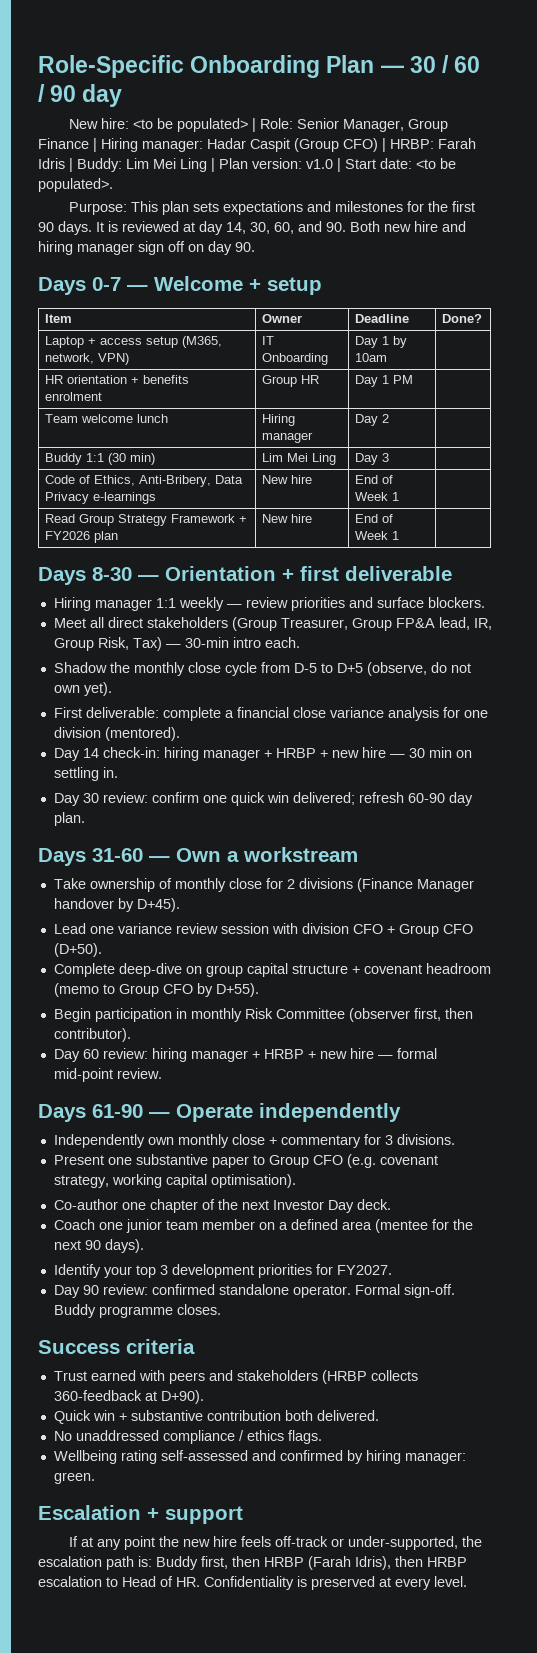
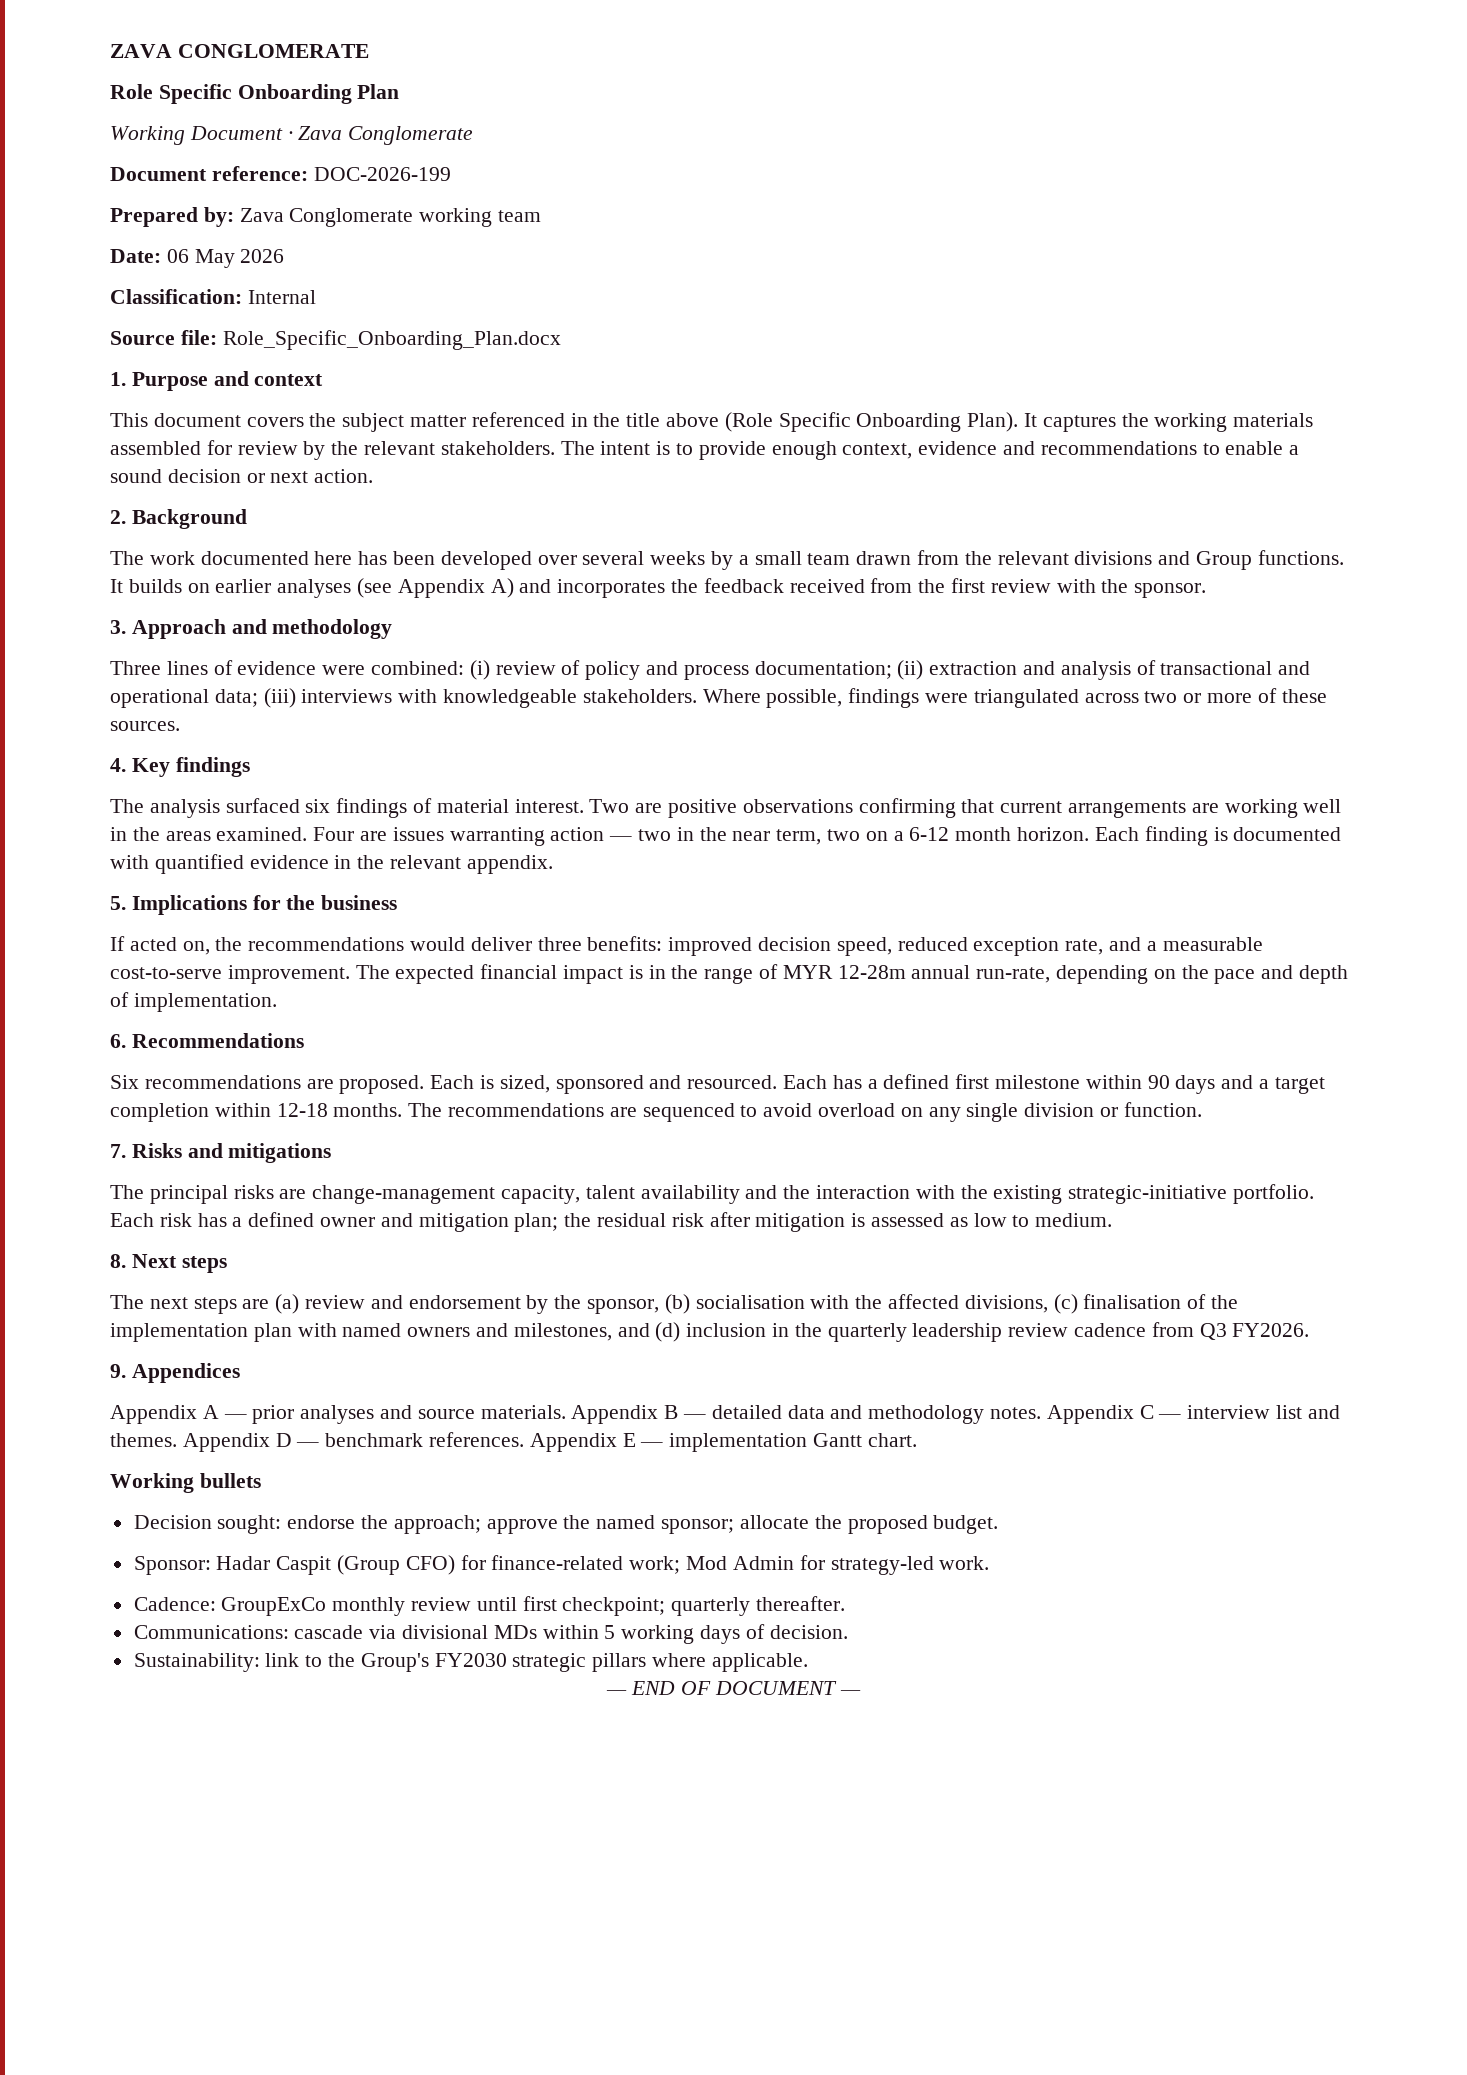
[38,55,481,78] [38,84,123,107] [69,118,449,132] [38,138,476,152] [38,158,456,172] [38,178,113,192] [69,201,476,215] [38,221,466,235] [38,241,255,255] [38,276,322,295] [45,314,73,323] [262,314,303,323] [355,314,410,323] [442,314,483,323] [45,336,223,348] [45,353,130,365] [262,336,275,345] [262,353,329,365] [355,336,408,348] [355,353,388,362] [45,375,190,384] [45,392,103,401] [262,375,320,387] [355,375,414,387] [45,414,169,423] [262,414,296,426] [262,432,314,443] [355,414,390,426] [45,453,156,465] [262,453,337,465] [355,453,390,465] [45,475,244,487] [45,492,157,504] [262,475,313,484] [355,475,394,484] [355,492,400,501] [45,514,248,526] [45,531,119,543] [262,514,313,523] [355,514,394,523] [355,531,400,540] [38,566,452,585] [53,597,485,611] [53,617,492,631] [53,637,300,651] [53,662,471,676] [53,682,112,696] [53,707,488,721] [53,727,180,741] [53,747,472,761] [53,767,118,781] [53,792,473,806] [53,812,85,826] [38,847,358,866] [53,878,474,892] [53,898,180,912] [53,923,473,937] [53,943,102,957] [53,963,491,977] [53,983,259,997] [53,1008,473,1022] [53,1028,131,1042] [53,1048,437,1062] [53,1068,162,1082] [38,1103,401,1122] [53,1134,455,1148] [53,1154,438,1168] [53,1174,296,1188] [53,1199,391,1213] [53,1219,473,1233] [53,1239,144,1253] [53,1264,392,1278] [53,1284,455,1298] [53,1304,221,1318] [38,1339,195,1354] [53,1370,418,1384] [53,1390,204,1404] [53,1410,379,1424] [53,1430,322,1444] [53,1450,466,1464] [53,1472,95,1484] [38,1505,243,1524] [69,1536,483,1550] [38,1556,467,1570] [38,1576,467,1590] Role-Specific Onboarding Plan — 30 / 60 / 90 day // New hire: <to be populated> | Role: Senior Manager, Group Finance | Hiring manager: Hadar Caspit (Group CFO) | HRBP: Farah Idris | Buddy: Lim Mei Ling | Plan version: v1.0 | Start date: <to be populated>. // Purpose: This plan sets expectations and milestones for the first 90 days. It is reviewed at day 14, 30, 60, and 90. Both new hire and hiring manager sign off on day 90. // Days 0-7 — Welcome + setup // Item | Owner | Deadline | Done? // Laptop + access setup (M365, network, VPN) | IT Onboarding | Day 1 by 10am | // HR orientation + benefits enrolment | Group HR | Day 1 PM | // Team welcome lunch | Hiring manager | Day 2 | // Buddy 1:1 (30 min) | Lim Mei Ling | Day 3 | // Code of Ethics, Anti-Bribery, Data Privacy e-learnings | New hire | End of Week 1 | // Read Group Strategy Framework + FY2026 plan | New hire | End of Week 1 | // Days 8-30 — Orientation + first deliverable // Hiring manager 1:1 weekly — review priorities and surface blockers. // Meet all direct stakeholders (Group Treasurer, Group FP&A lead, IR, Group Risk, Tax) — 30-min intro each. // Shadow the monthly close cycle from D-5 to D+5 (observe, do not own yet). // First deliverable: complete a financial close variance analysis for one division (mentored). // Day 14 check-in: hiring manager + HRBP + new hire — 30 min on settling in. // Day 30 review: confirm one quick win delivered; refresh 60-90 day plan. // Days 31-60 — Own a workstream // Take ownership of monthly close for 2 divisions (Finance Manager handover by D+45). // Lead one variance review session with division CFO + Group CFO (D+50). // Complete deep-dive on group capital structure + covenant headroom (memo to Group CFO by D+55). // Begin participation in monthly Risk Committee (observer first, then contributor). // Day 60 review: hiring manager + HRBP + new hire — formal mid-point review. // Days 61-90 — Operate independently // Independently own monthly close + commentary for 3 divisions. // Present one substantive paper to Group CFO (e.g. covenant strategy, working capital optimisation). // Co-author one chapter of the next Investor Day deck. // Coach one junior team member on a defined area (mentee for the next 90 days). // Identify your top 3 development priorities for FY2027. // Day 90 review: confirmed standalone operator. Formal sign-off. Buddy programme closes. // Success criteria // Trust earned with peers and stakeholders (HRBP collects 360-feedback at D+90). // Quick win + substantive contribution both delivered. // No unaddressed compliance / ethics flags. // Wellbeing rating self-assessed and confirmed by hiring manager: green. // Escalation + support // If at any point the new hire feels off-track or under-supported, the escalation path is: Buddy first, then HRBP (Farah Idris), then HRBP escalation to Head of HR. Confidentiality is preserved at every level. -> [110,44,369,58] [110,84,400,104] [110,126,474,145] [110,166,451,181] [110,207,542,227] [110,249,285,268] [110,289,316,304] [110,330,561,350] [110,371,324,391] [110,412,1314,432] [110,440,1300,460] [110,469,374,483] [110,509,247,529] [110,550,1344,570] [110,578,1207,598] [110,619,393,639] [110,660,1311,680] [110,688,1327,708] [110,721,180,731] [110,757,250,777] [110,798,1342,818] [110,826,1342,846] [110,854,553,874] [110,895,398,915] [110,936,1263,956] [110,964,1349,984] [110,992,277,1012] [110,1033,304,1048] [110,1074,1325,1094] [110,1102,1202,1122] [110,1143,332,1163] [110,1184,1315,1204] [110,1212,1113,1232] [110,1254,227,1273] [110,1294,1239,1314] [110,1322,1310,1342] [110,1363,240,1383] [110,1405,1340,1424] [110,1432,917,1452] [110,1473,261,1493] [133,1515,999,1534] [133,1555,990,1575] [133,1596,846,1616] [133,1624,848,1644] [133,1653,808,1672] [606,1681,861,1695] ZAVA CONGLOMERATE // Role Specific Onboarding Plan // Working Document · Zava Conglomerate // Document reference: DOC-2026-199 // Prepared by: Zava Conglomerate working team // Date: 06 May 2026 // Classification: Internal // Source file: Role_Specific_Onboarding_Plan.docx // 1. Purpose and context // This document covers the subject matter referenced in the title above (Role Specific Onboarding Plan). It captures the working materials assembled for review by the relevant stakeholders. The intent is to provide enough context, evidence and recommendations to enable a sound decision or next action. // 2. Background // The work documented here has been developed over several weeks by a small team drawn from the relevant divisions and Group functions. It builds on earlier analyses (see Appendix A) and incorporates the feedback received from the first review with the sponsor. // 3. Approach and methodology // Three lines of evidence were combined: (i) review of policy and process documentation; (ii) extraction and analysis of transactional and operational data; (iii) interviews with knowledgeable stakeholders. Where possible, findings were triangulated across two or more of these sources. // 4. Key findings // The analysis surfaced six findings of material interest. Two are positive observations confirming that current arrangements are working well in the areas examined. Four are issues warranting action — two in the near term, two on a 6-12 month horizon. Each finding is documented with quantified evidence in the relevant appendix. // 5. Implications for the business // If acted on, the recommendations would deliver three benefits: improved decision speed, reduced exception rate, and a measurable cost-to-serve improvement. The expected financial impact is in the range of MYR 12-28m annual run-rate, depending on the pace and depth of implementation. // 6. Recommendations // Six recommendations are proposed. Each is sized, sponsored and resourced. Each has a defined first milestone within 90 days and a target completion within 12-18 months. The recommendations are sequenced to avoid overload on any single division or function. // 7. Risks and mitigations // The principal risks are change-management capacity, talent availability and the interaction with the existing strategic-initiative portfolio. Each risk has a defined owner and mitigation plan; the residual risk after mitigation is assessed as low to medium. // 8. Next steps // The next steps are (a) review and endorsement by the sponsor, (b) socialisation with the affected divisions, (c) finalisation of the implementation plan with named owners and milestones, and (d) inclusion in the quarterly leadership review cadence from Q3 FY2026. // 9. Appendices // Appendix A — prior analyses and source materials. Appendix B — detailed data and methodology notes. Appendix C — interview list and themes. Appendix D — benchmark references. Appendix E — implementation Gantt chart. // Working bullets // Decision sought: endorse the approach; approve the named sponsor; allocate the proposed budget. // Sponsor: Hadar Caspit (Group CFO) for finance-related work; Mod Admin for strategy-led work. // Cadence: GroupExCo monthly review until first checkpoint; quarterly thereafter. // Communications: cascade via divisional MDs within 5 working days of decision. // Sustainability: link to the Group's FY2030 strategic pillars where applicable. // — END OF DOCUMENT —

